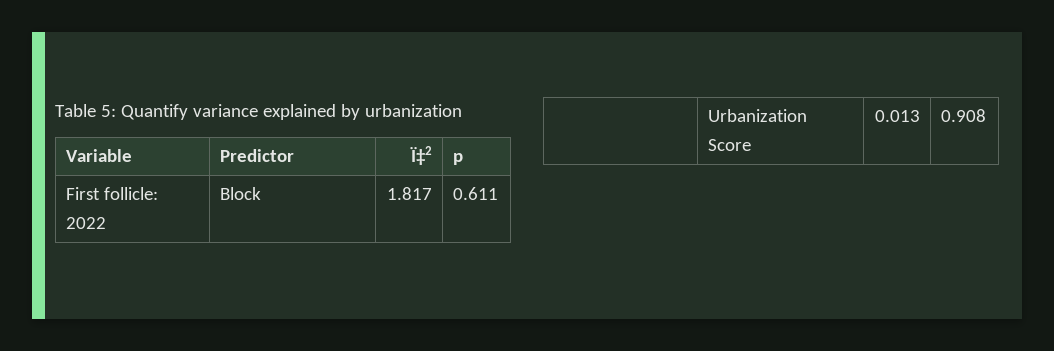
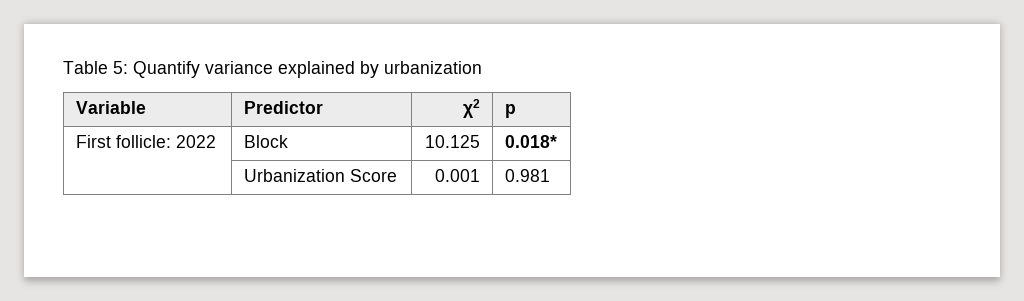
[410,146,433,165] Ï‡2 -> [463,99,481,118] χ2
[387,187,433,200] [452,187,498,200] 1.817 | 0.611 -> [425,135,481,148] [504,135,557,148] 10.125 | 0.018*
[875,110,921,122] [940,109,986,122] 0.013 | 0.908 -> [435,169,481,182] [504,169,550,182] 0.001 | 0.981

